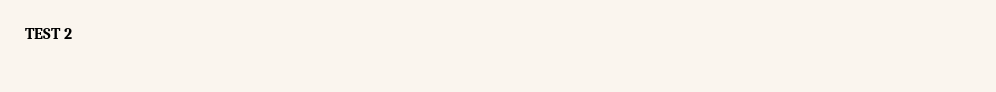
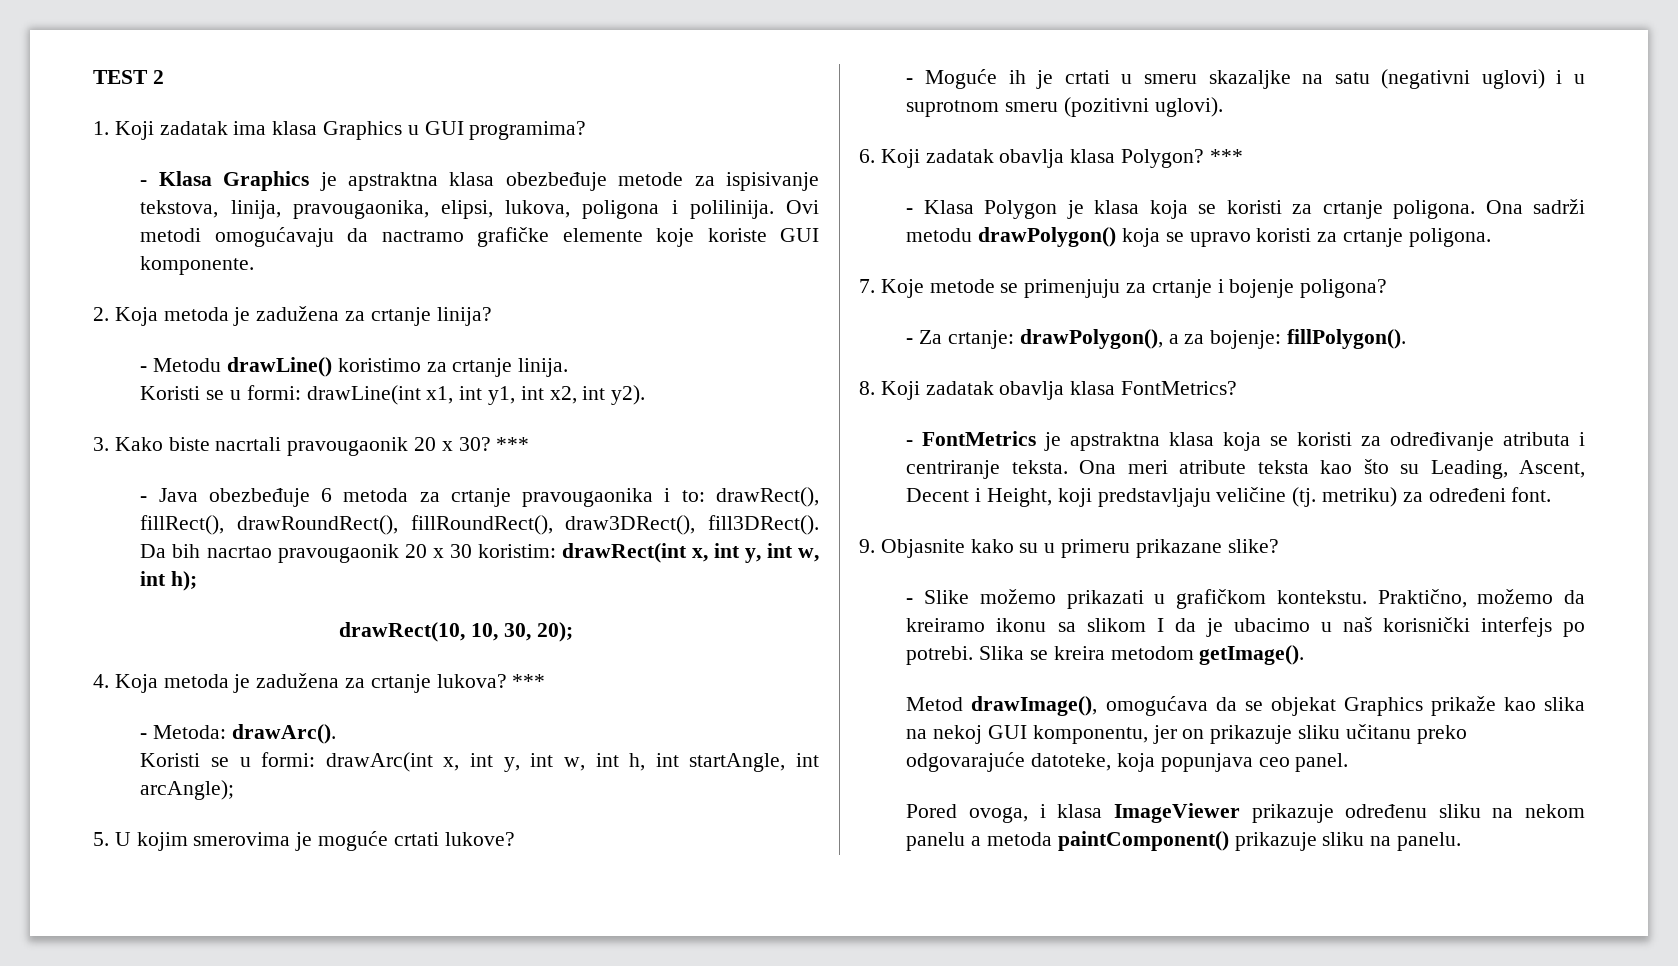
(73, 33) none -> [93,121,587,140] [140,171,819,191] [140,200,819,219] [140,227,819,247] [140,256,255,275] [93,306,492,326] [140,357,569,377] [140,385,646,405] [93,437,530,456] [140,487,819,507] [140,515,819,535] [140,543,819,563] [140,571,198,591] [339,622,573,642] [93,673,546,693] [140,724,337,744] [140,752,820,772] [140,780,235,800] [93,831,515,851] [906,69,1585,89] [906,97,1223,117] [859,149,1243,168] [906,199,1585,219] [906,227,1491,247] [859,279,1388,298] [906,329,1407,349] [859,381,1238,400] [906,431,1585,451] [906,459,1585,479] [906,487,1552,507] [859,539,1279,558] [906,589,1585,609] [906,617,1585,637] [906,645,1305,665] [906,696,1585,716] [906,724,1467,744] [906,752,1349,772] [906,803,1585,823] [906,831,1462,851] // 1. Koji zadatak ima klasa Graphics u GUI programima? // - Klasa Graphics je apstraktna klasa obezbeđuje metode za ispisivanje tekstova, linija, pravougaonika, elipsi, lukova, poligona i polilinija. Ovi metodi omogućavaju da nactramo grafičke elemente koje koriste GUI komponente. // 2. Koja metoda je zadužena za crtanje linija? // - Metodu drawLine() koristimo za crtanje linija. // Koristi se u formi: drawLine(int x1, int y1, int x2, int y2). // 3. Kako biste nacrtali pravougaonik 20 x 30? *** // - Java obezbeđuje 6 metoda za crtanje pravougaonika i to: drawRect(), fillRect(), drawRoundRect(), fillRoundRect(), draw3DRect(), fill3DRect(). Da bih nacrtao pravougaonik 20 x 30 koristim: drawRect(int x, int y, int w, int h); // drawRect(10, 10, 30, 20); // 4. Koja metoda je zadužena za crtanje lukova? *** // - Metoda: drawArc(). // Koristi se u formi: drawArc(int x, int y, int w, int h, int startAngle, int arcAngle); // 5. U kojim smerovima je moguće crtati lukove? // - Moguće ih je crtati u smeru skazaljke na satu (negativni uglovi) i u suprotnom smeru (pozitivni uglovi). // 6. Koji zadatak obavlja klasa Polygon? *** // - Klasa Polygon je klasa koja se koristi za crtanje poligona. Ona sadrži metodu drawPolygon() koja se upravo koristi za crtanje poligona. // 7. Koje metode se primenjuju za crtanje i bojenje poligona? // - Za crtanje: drawPolygon(), a za bojenje: fillPolygon(). // 8. Koji zadatak obavlja klasa FontMetrics? // - FontMetrics je apstraktna klasa koja se koristi za određivanje atributa i centriranje teksta. Ona meri atribute teksta kao što su Leading, Ascent, Decent i Height, koji predstavljaju veličine (tj. metriku) za određeni font. // 9. Objasnite kako su u primeru prikazane slike? // - Slike možemo prikazati u grafičkom kontekstu. Praktično, možemo da kreiramo ikonu sa slikom I da je ubacimo u naš korisnički interfejs po potrebi. Slika se kreira metodom getImage(). // Metod drawImage(), omogućava da se objekat Graphics prikaže kao slika na nekoj GUI komponentu, jer on prikazuje sliku učitanu preko odgovarajuće datoteke, koja popunjava ceo panel. // Pored ovoga, i klasa ImageViewer prikazuje određenu sliku na nekom panelu a metoda paintComponent() prikazuje sliku na panelu.

